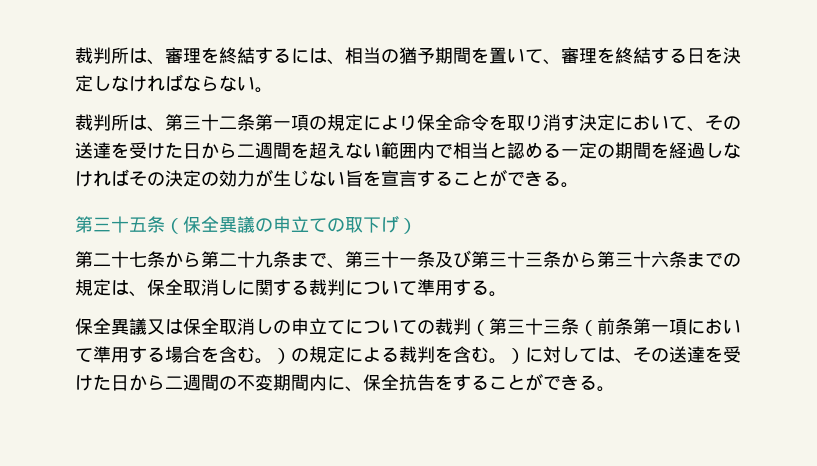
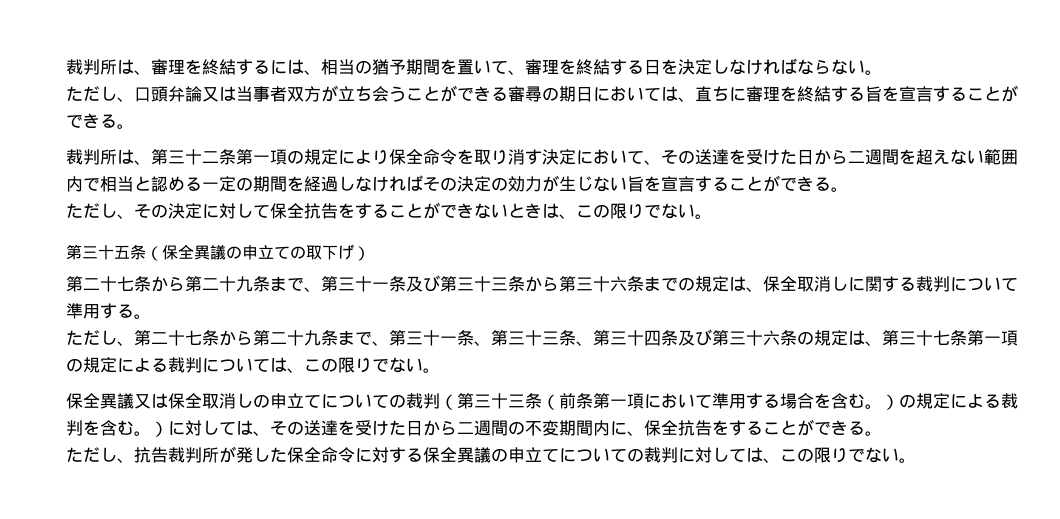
(273, 90) none -> [66,85,1018,102] [66,113,134,129] // ただし、口頭弁論又は当事者双方が立ち会うことができる審尋の期日においては、直ちに審理を終結する旨を宣言することができる。
(579, 185) none -> [66,202,712,219] // ただし、その決定に対して保全抗告をすることができないときは、この限りでない。
(507, 294) none -> [66,329,1018,346] [66,357,440,373] // ただし、第二十七条から第二十九条まで、第三十一条、第三十三条、第三十四条及び第三十六条の規定は、第三十七条第一項の規定による裁判については、この限りでない。
(615, 389) none -> [66,446,916,463] // ただし、抗告裁判所が発した保全命令に対する保全異議の申立てについての裁判に対しては、この限りでない。

